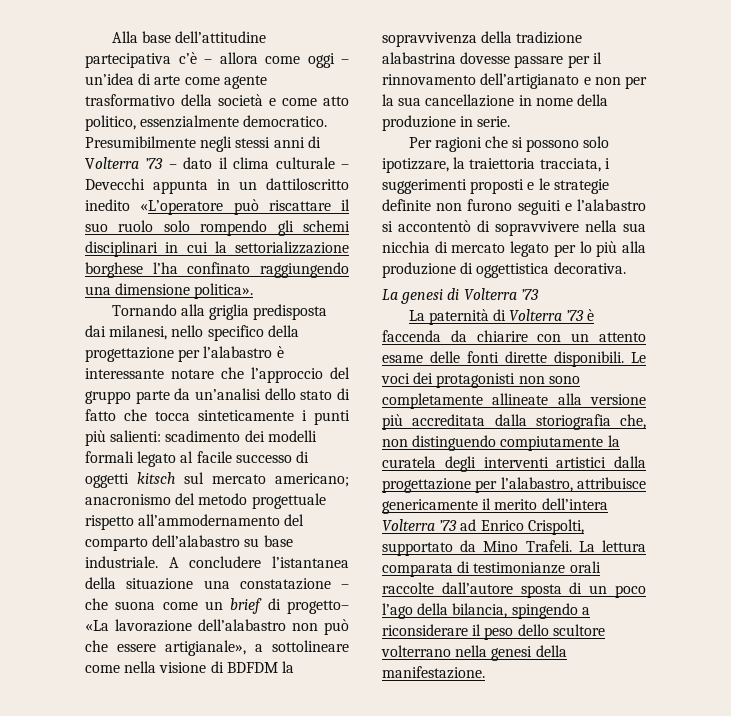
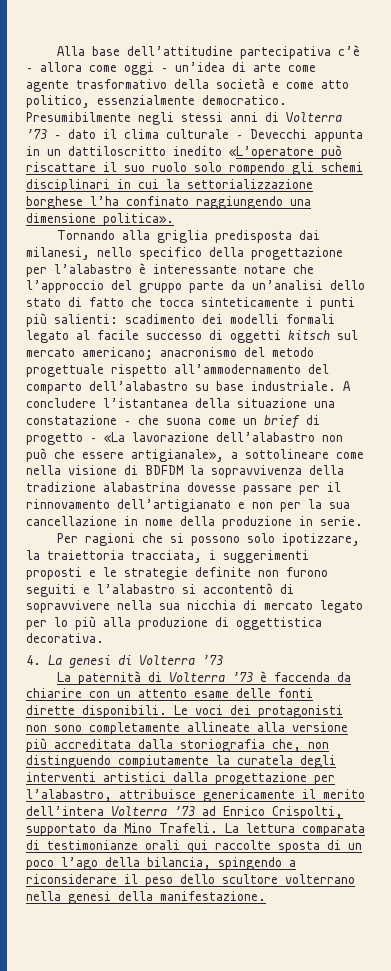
[287,600,349,614] progetto– -> [26,433,97,445] progetto –
(626, 268) none -> [26,655,41,665] 4.
[382,582,513,594] raccolte dall’autore -> [187,840,271,853] qui raccolte

